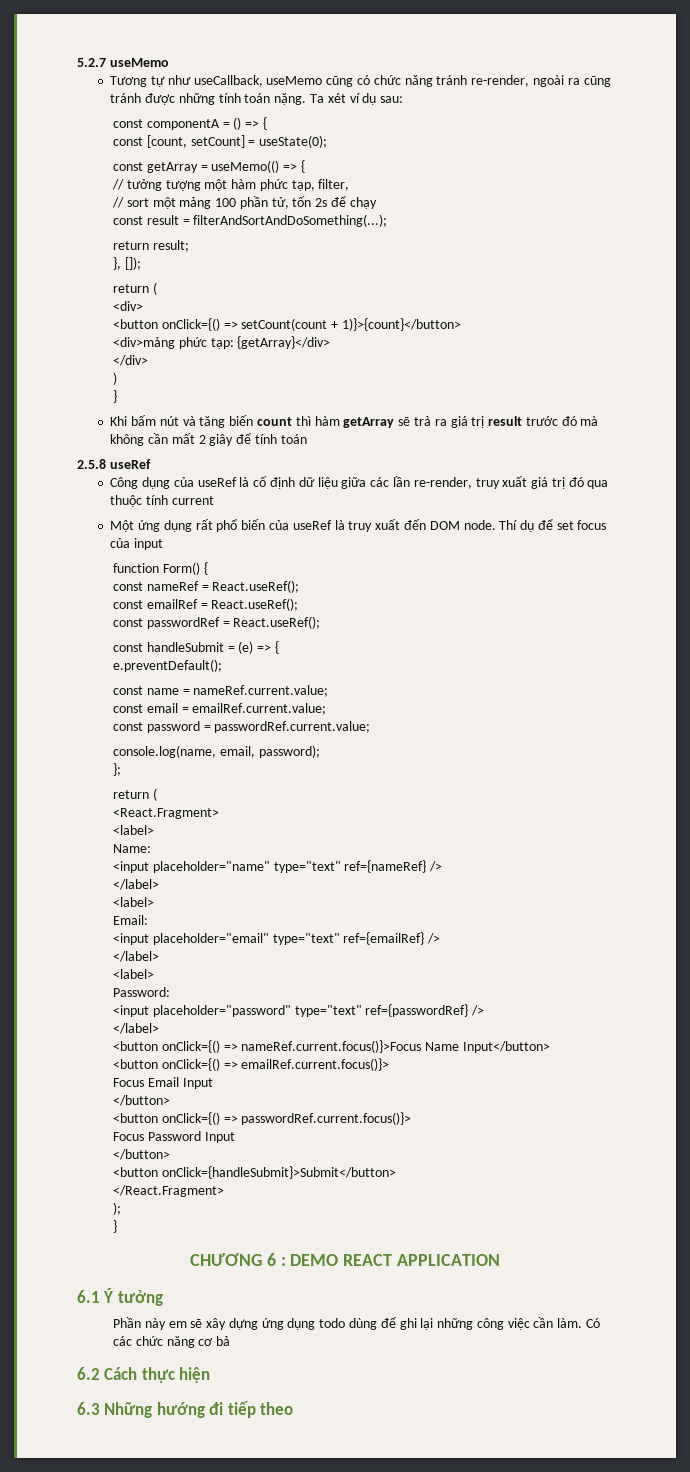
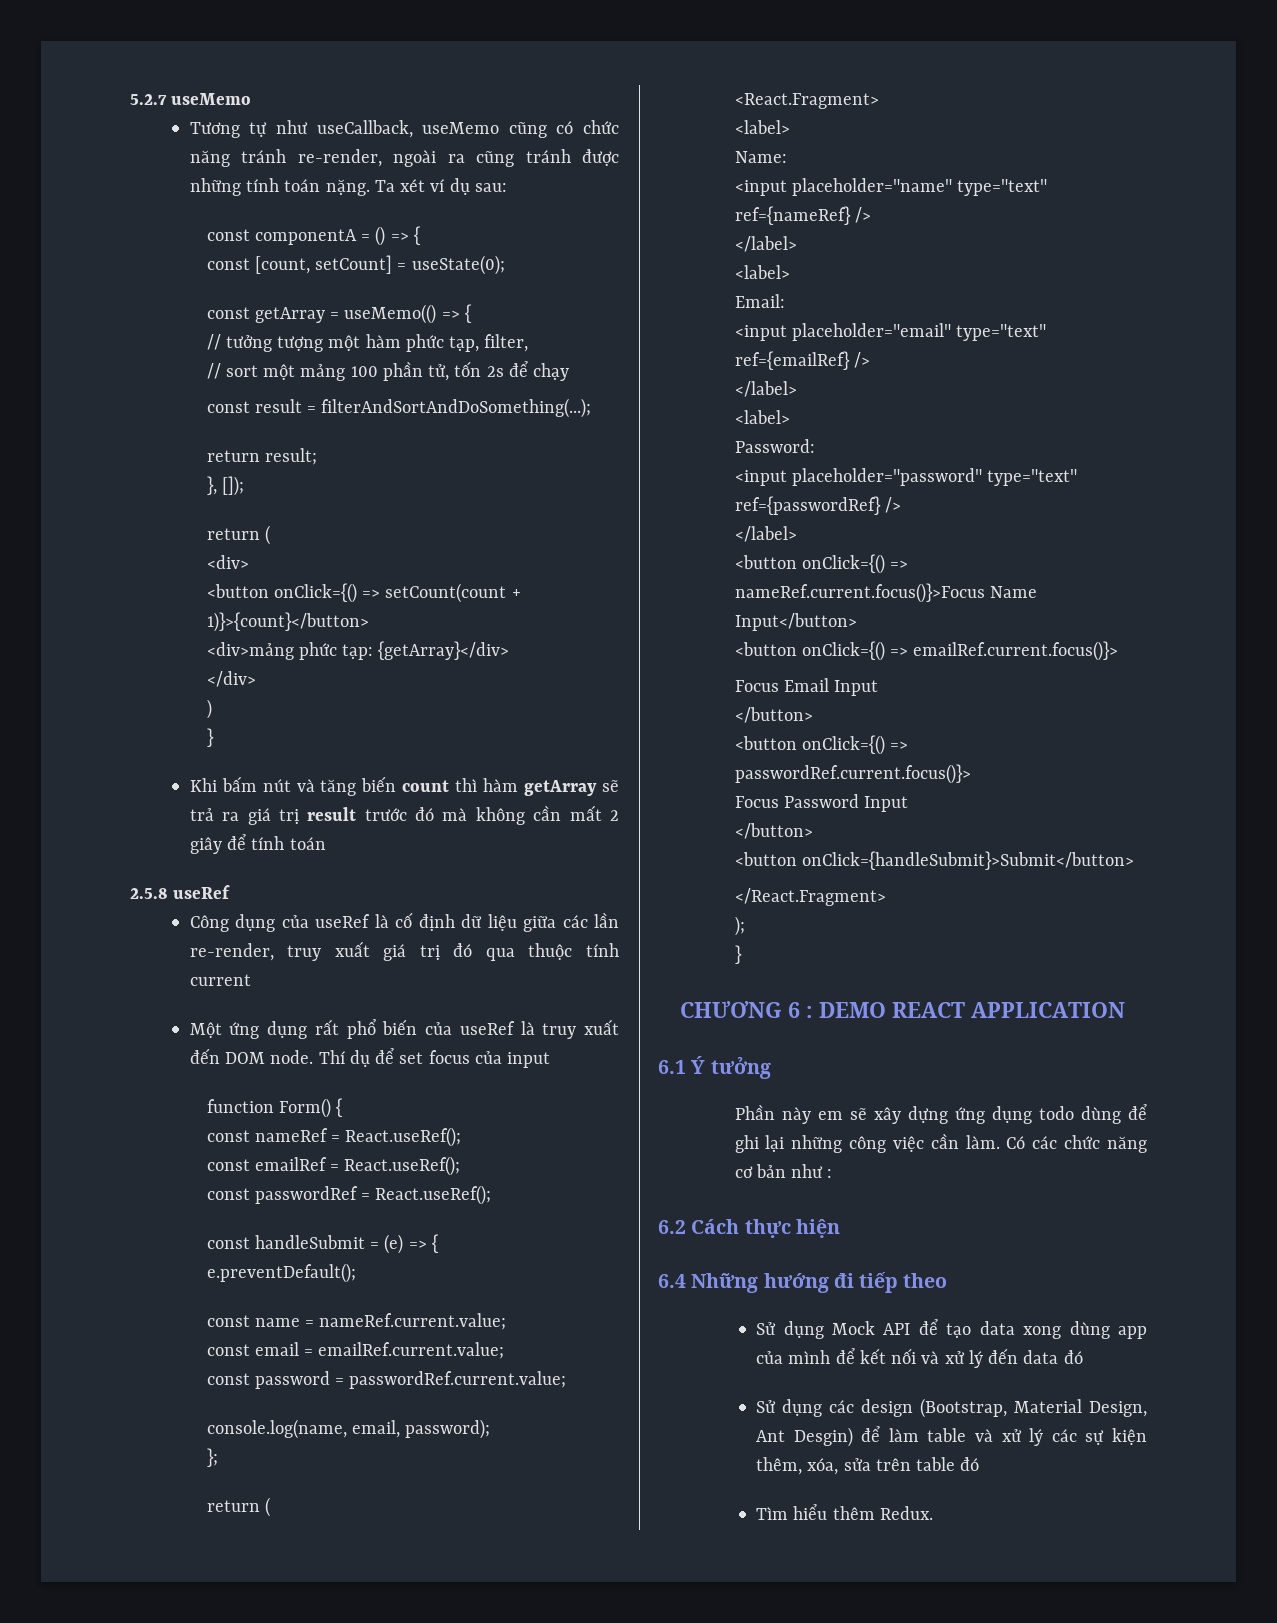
[216,1336,231,1346] bả -> [755,1164,833,1178] bản như :
[77,1402,100,1415] 6.3 -> [658,1274,686,1288] 6.4
(294, 1408) none -> [756,1319,1147,1339] [756,1348,1083,1368] [756,1398,1147,1418] [756,1426,1147,1447] [756,1457,980,1475] [756,1504,933,1520] // Sử dụng Mock API để tạo data xong dùng app của mình để kết nối và xử lý đến data đó // Sử dụng các design (Bootstrap, Material Design, Ant Desgin) để làm table và xử lý các sự kiện thêm, xóa, sửa trên table đó // Tìm hiểu thêm Redux.

